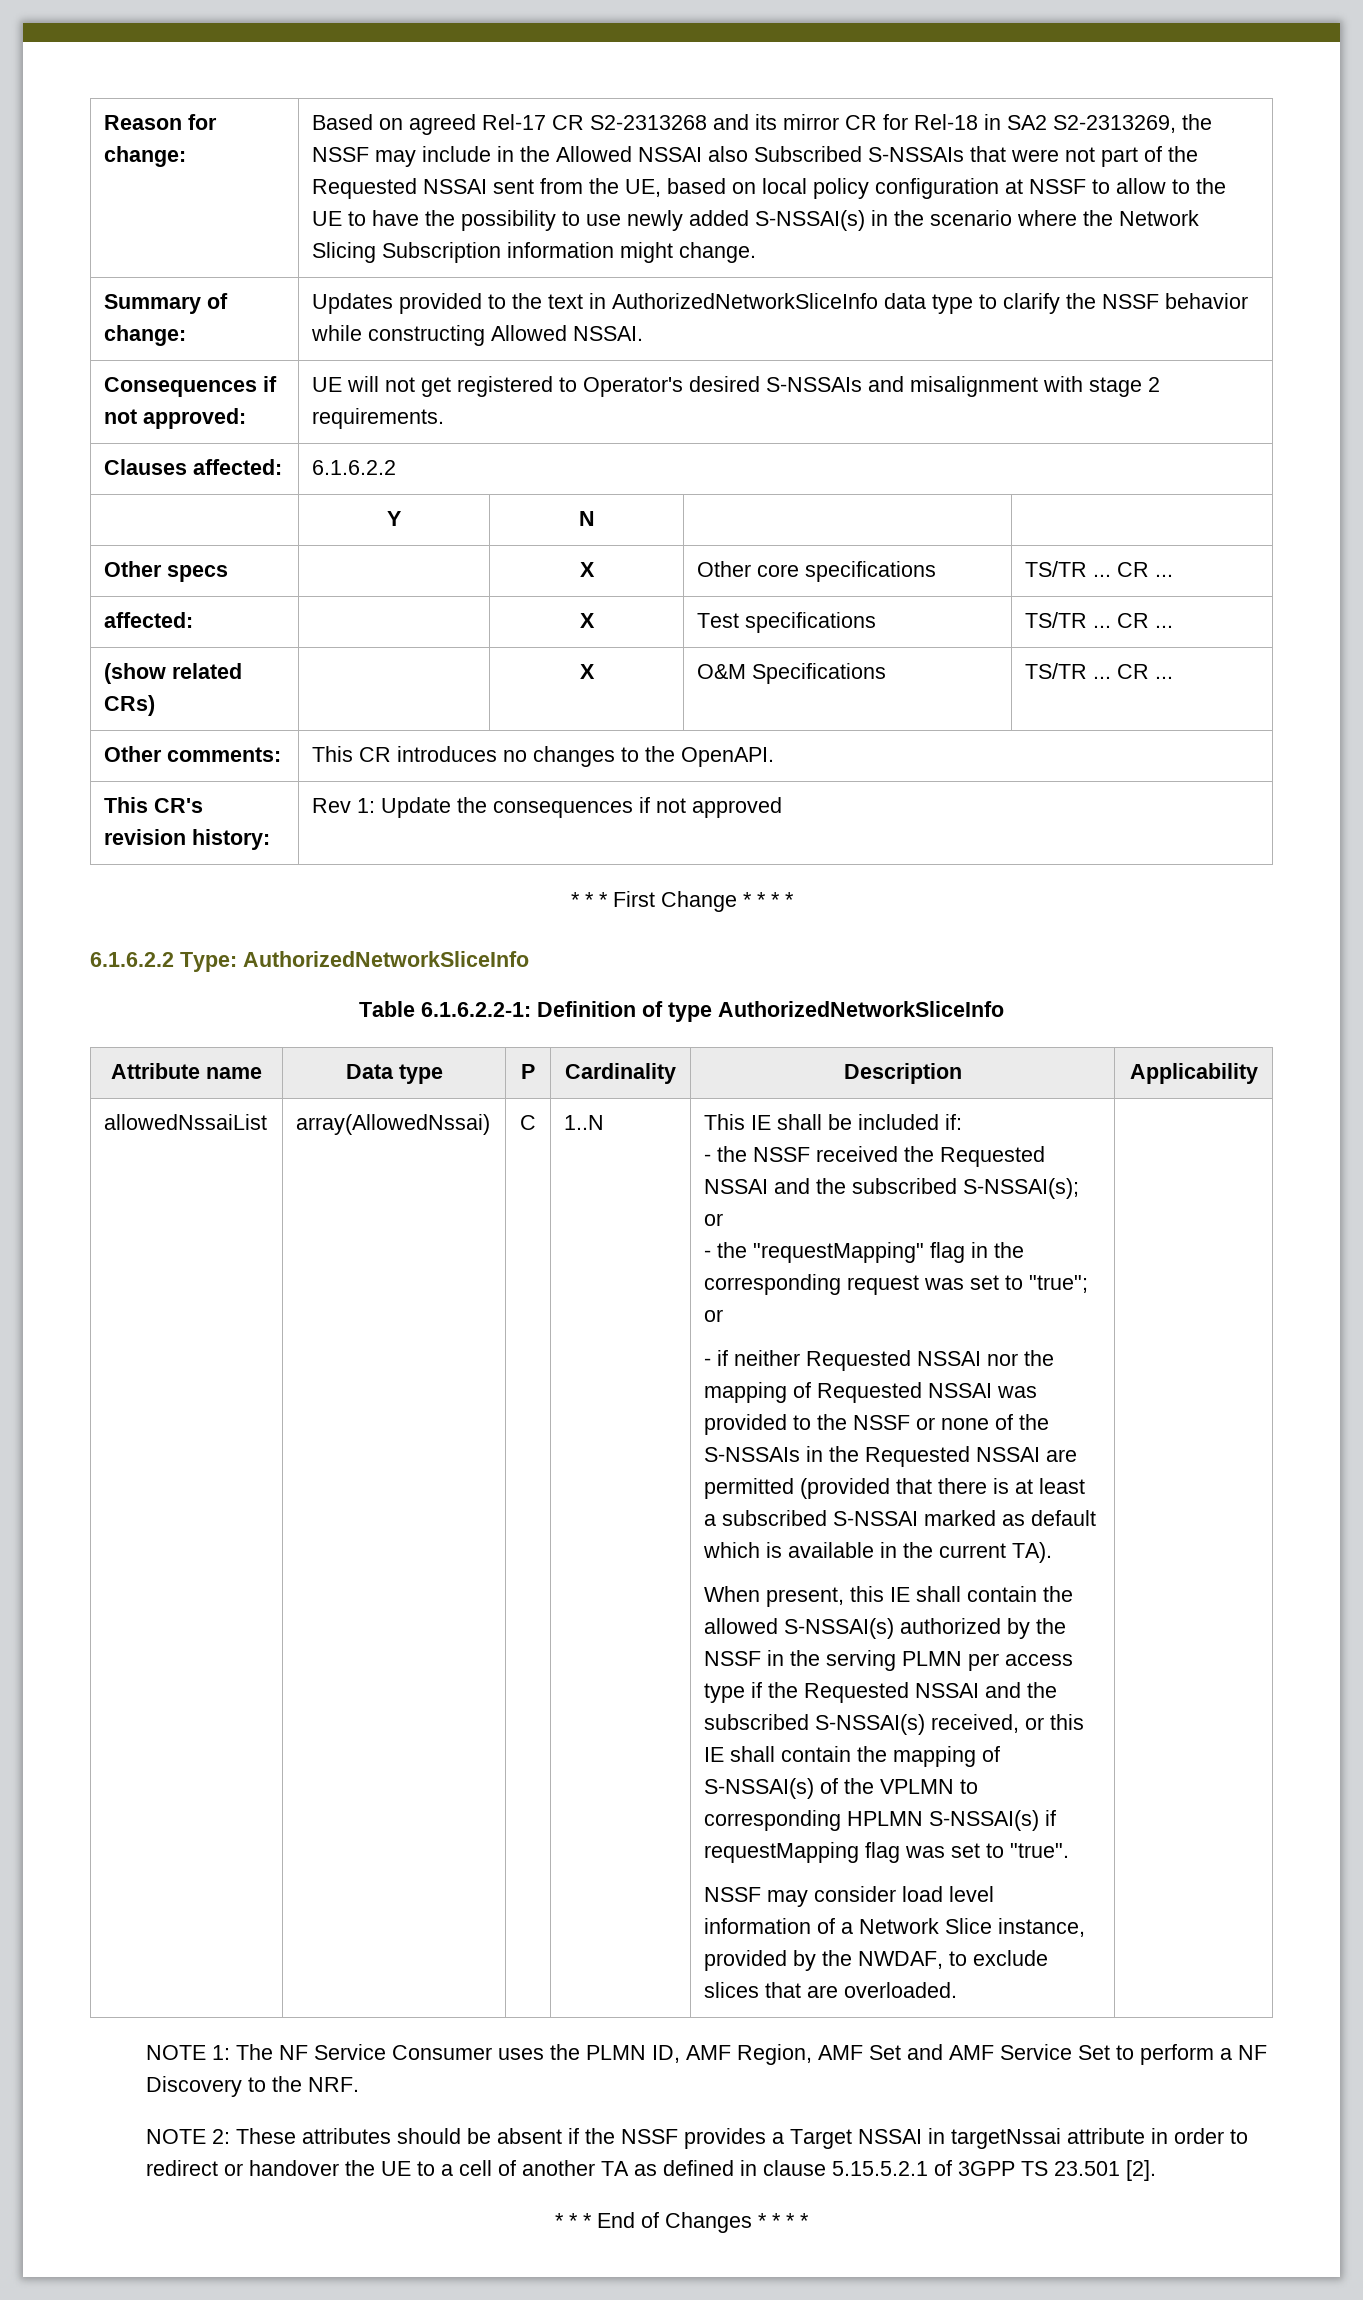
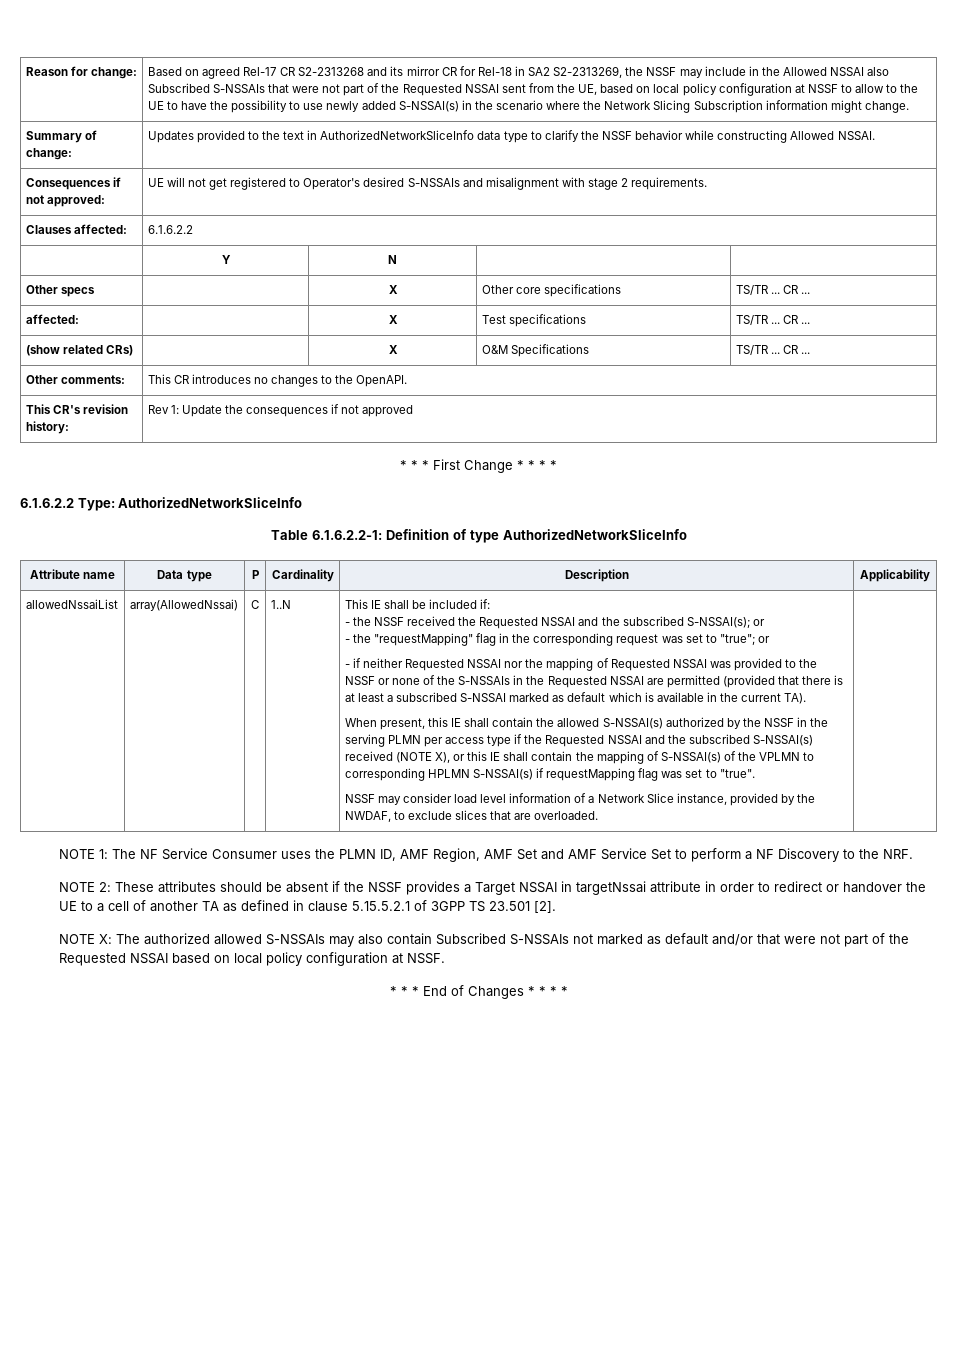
[931,1714,1020,1733] received, -> [344,751,450,763] received (NOTE X),
(1156, 2170) none -> [59,933,910,947] [59,952,446,966] // NOTE X: The authorized allowed S-NSSAIs may also contain Subscribed S-NSSAIs not marked as default and/or that were not part of the Requested NSSAI based on local policy configuration at NSSF.

